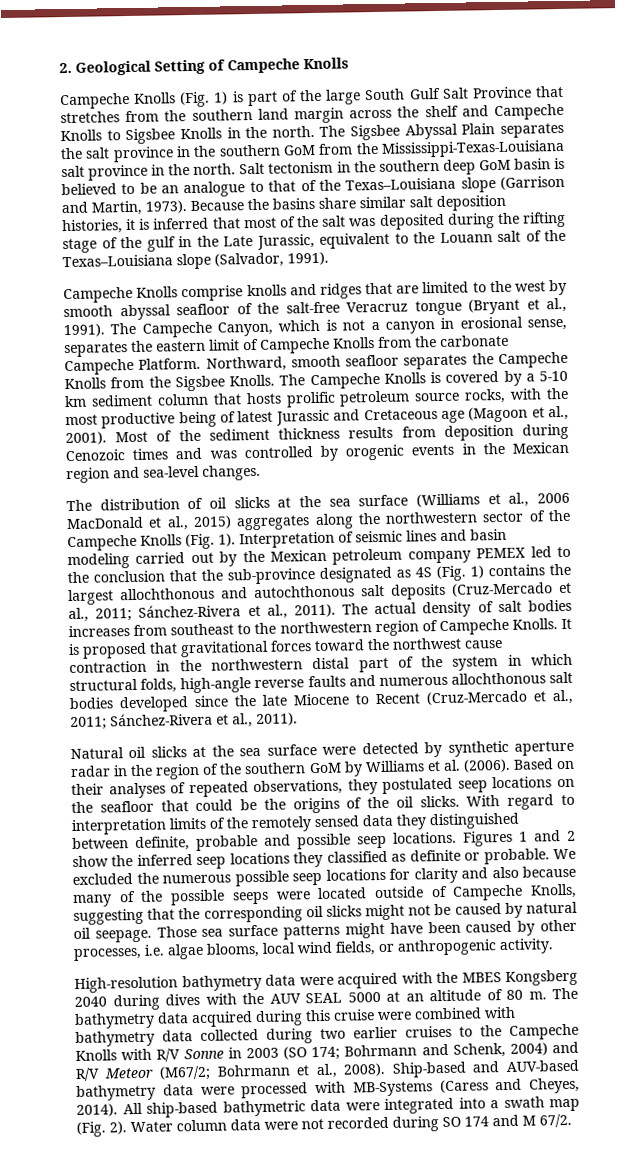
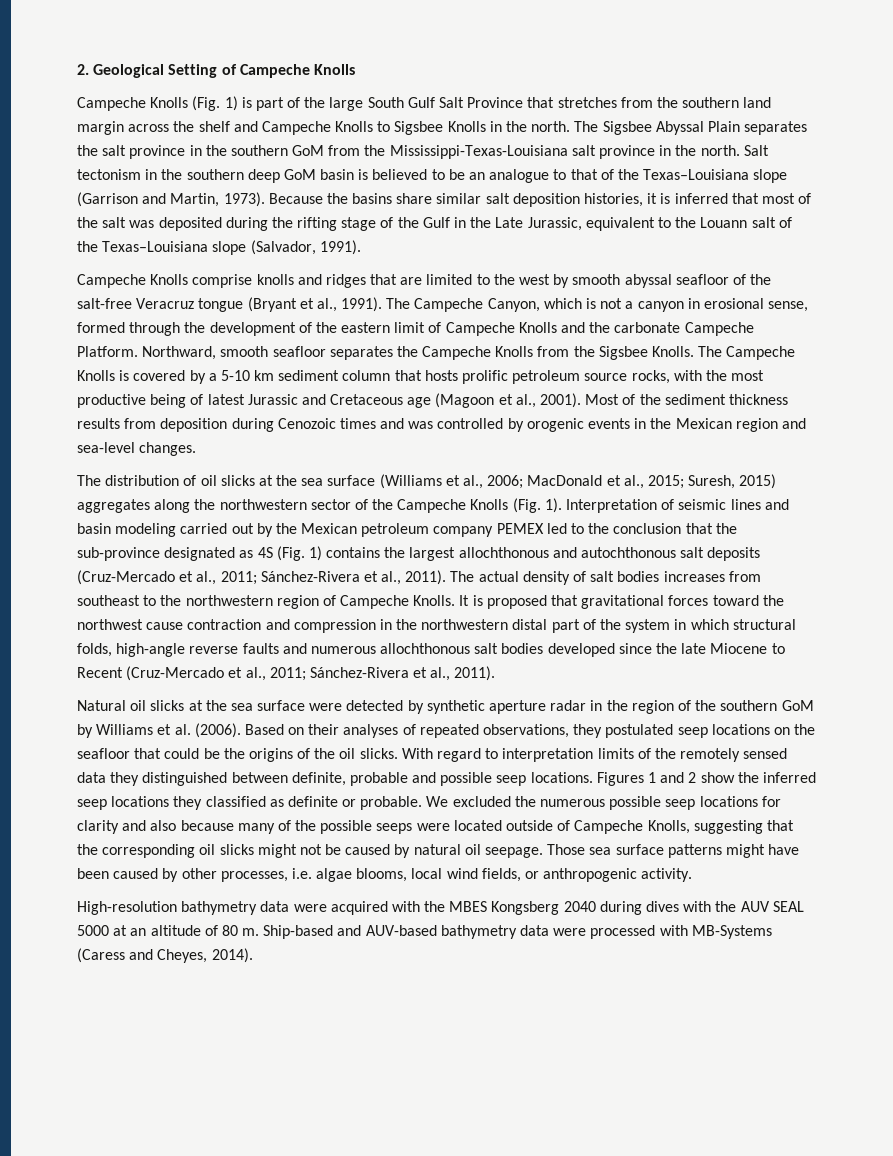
[146,236,176,252] gulf -> [422,217,450,228] Gulf
[64,342,128,358] separates -> [77,322,312,336] formed through the development of
[378,336,412,348] from -> [561,322,586,333] and
[537,492,570,504] 2006 -> [487,475,524,489] 2006;
(189, 523) none -> [647,475,736,489] 2015; Suresh,
(147, 667) none -> [265,619,376,633] and compression
[552,987,578,1000] [74,1006,516,1029] [75,1023,579,1047] [75,1041,579,1062] [75,1062,387,1081] The bathymetry data acquired during this cruise were combined with bathymetry data collected during two earlier cruises to the Campeche Knolls with R/V Sonne in 2003 (SO 174; Bohrmann and Schenk, 2004) and R/V Meteor (M67/2; Bohrmann et al., 2008). -> (260, 932) none
[122,1096,580,1118] [76,1113,572,1137] All ship-based bathymetric data were integrated into a swath map (Fig. 2). Water column data were not recorded during SO 174 and M 67/2. -> (253, 955) none

